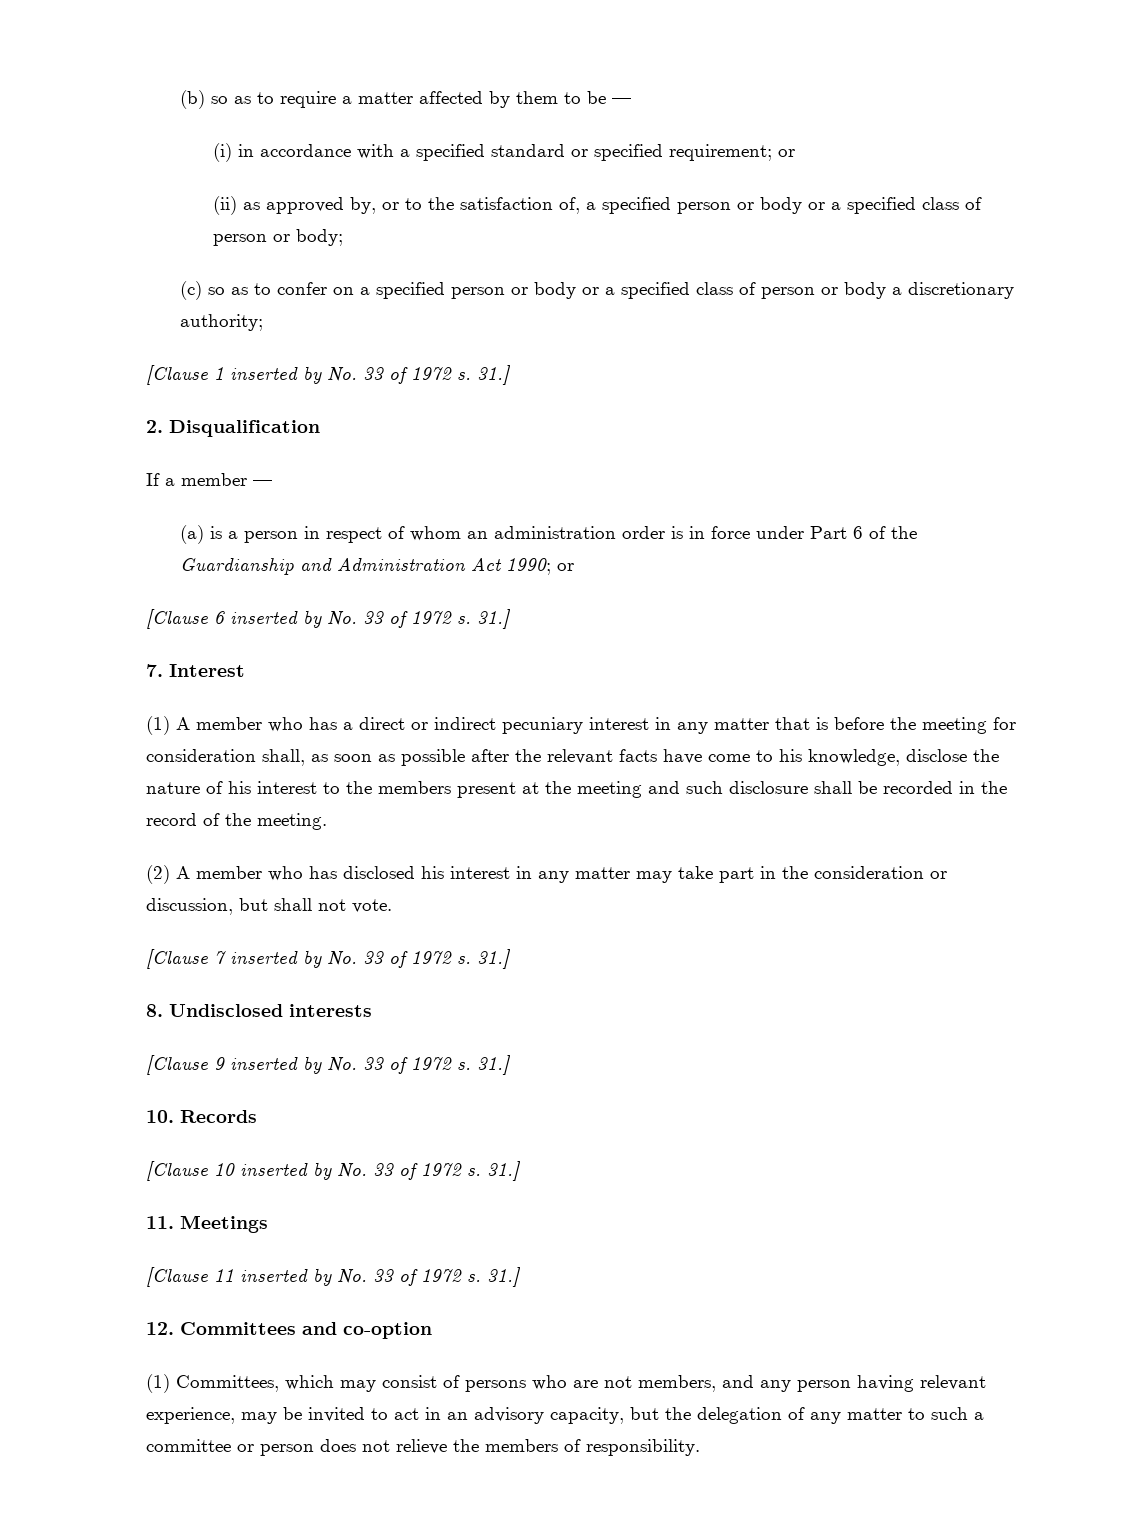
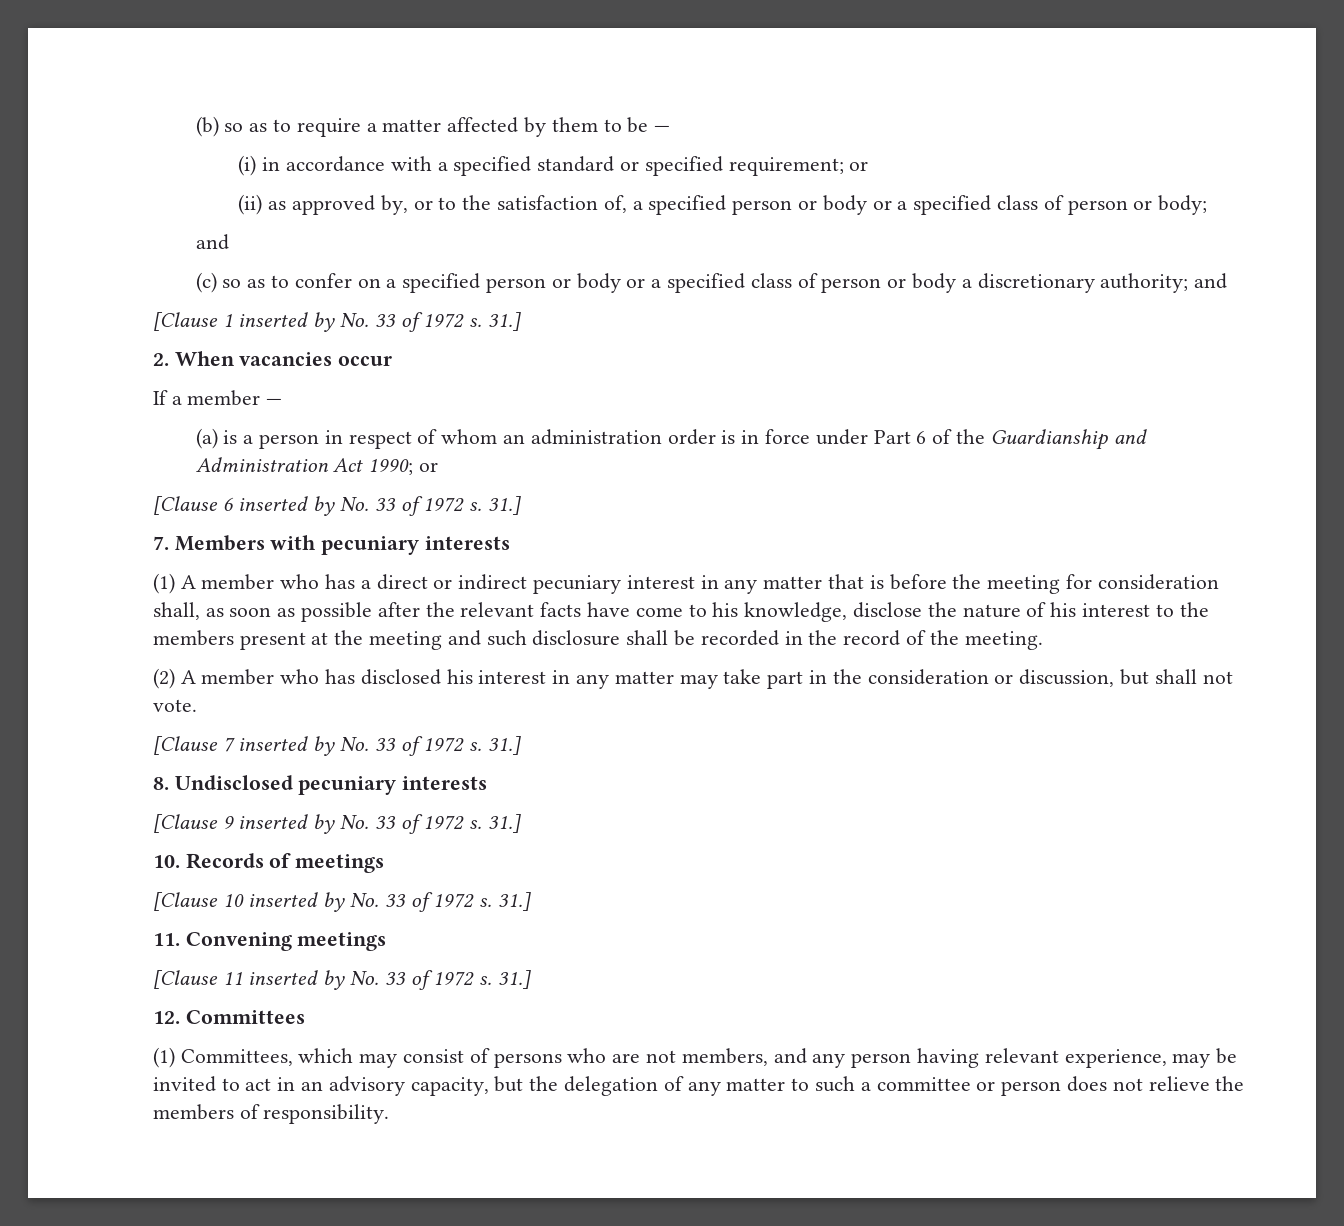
(344, 237) none -> [195,234,229,250] // and
(263, 322) none -> [1194,273,1228,289] and
[169,420,321,437] Disqualification -> [174,351,393,366] When vacancies occur
[169,664,246,677] Interest -> [174,535,510,555] Members with pecuniary interests
(284, 1010) none -> [298,776,397,795] pecuniary
(258, 1116) none -> [269,853,385,873] of meetings
[180,1215,269,1233] Meetings -> [185,932,387,951] Convening meetings
[302,1322,433,1339] and co-option -> (305, 1017) none

